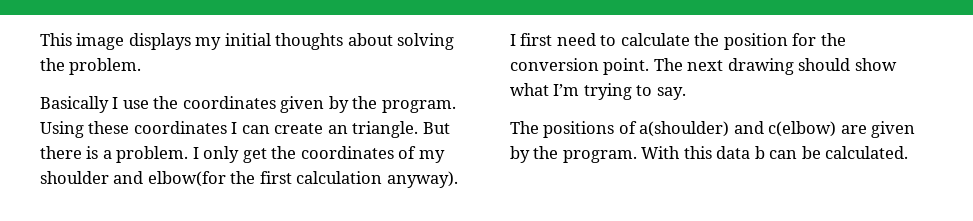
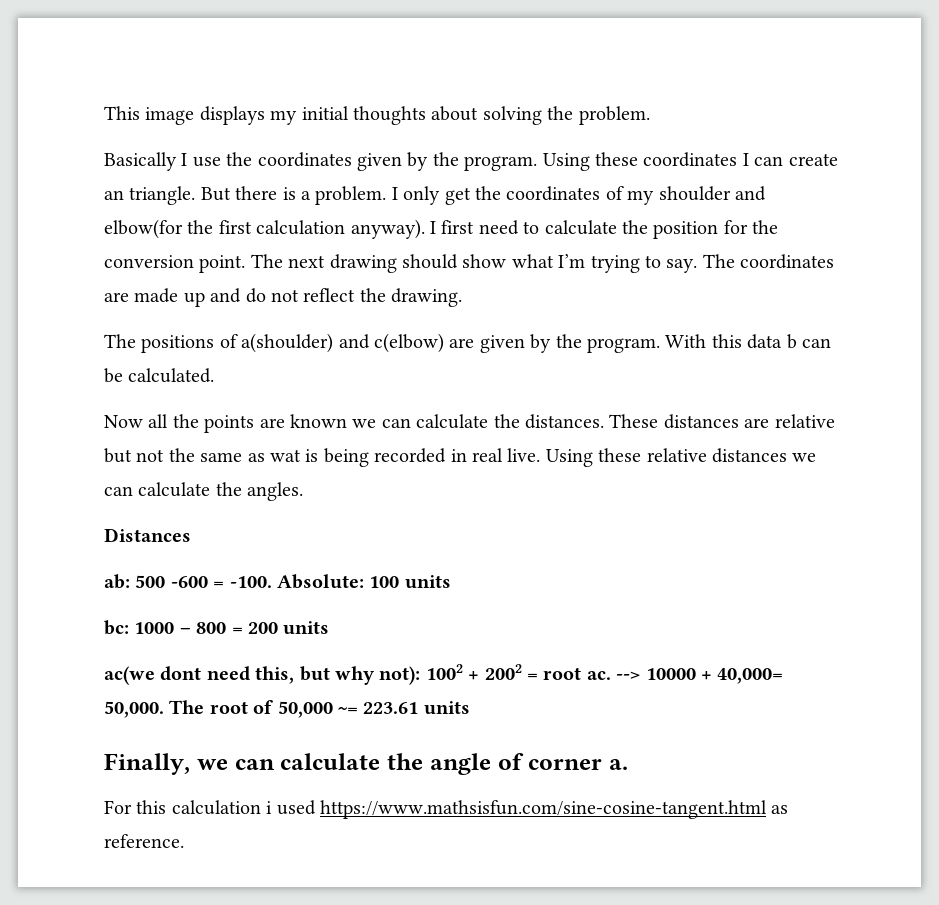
(686, 93) none -> [702,254,835,269] [104,288,463,307] The coordinates are made up and do not reflect the drawing.
(909, 152) none -> [104,414,835,433] [104,448,817,467] [104,482,304,501] [104,528,191,542] [104,574,451,589] [104,620,330,635] [104,664,784,685] [104,700,470,718] [104,753,628,775] [104,800,789,819] [104,834,184,848] // Now all the points are known we can calculate the distances. These distances are relative but not the same as wat is being recorded in real live. Using these relative distances we can calculate the angles. // Distances // ab: 500 -600 = -100. Absolute: 100 units // bc: 1000 – 800 = 200 units // ac(we dont need this, but why not): 1002 + 2002 = root ac. --> 10000 + 40,000= 50,000. The root of 50,000 ~= 223.61 units // Finally, we can calculate the angle of corner a. // For this calculation i used https://www.mathsisfun.com/sine-cosine-tangent.html as reference.

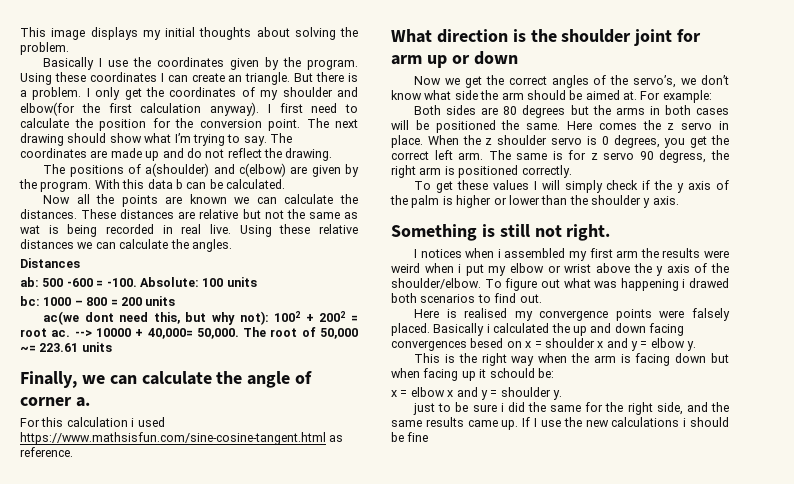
(184, 841) none -> [391,29,702,46] [391,51,518,68] [414,75,729,88] [391,90,712,103] [414,105,729,118] [391,120,729,133] [391,135,729,148] [391,150,729,163] [391,165,572,178] [414,180,729,193] [390,195,679,208] [391,224,611,241] [414,248,729,261] [391,263,730,276] [391,278,729,291] [391,293,542,303] [414,308,730,321] [391,323,684,336] [391,338,697,351] [414,353,729,366] [391,368,554,381] [391,387,562,400] [413,402,729,415] [391,417,729,430] [391,432,429,442] // What direction is the shoulder joint for arm up or down // Now we get the correct angles of the servo’s, we don’t know what side the arm should be aimed at. For example: // Both sides are 80 degrees but the arms in both cases will be positioned the same. Here comes the z servo in place. When the z shoulder servo is 0 degrees, you get the correct left arm. The same is for z servo 90 degress, the right arm is positioned correctly. // To get these values I will simply check if the y axis of the palm is higher or lower than the shoulder y axis. // Something is still not right. // I notices when i assembled my first arm the results were weird when i put my elbow or wrist above the y axis of the shoulder/elbow. To figure out what was happening i drawed both scenarios to find out. // Here is realised my convergence points were falsely placed. Basically i calculated the up and down facing convergences besed on x = shoulder x and y = elbow y. // This is the right way when the arm is facing down but when facing up it schould be: // x = elbow x and y = shoulder y. // just to be sure i did the same for the right side, and the same results came up. If I use the new calculations i should be fine

